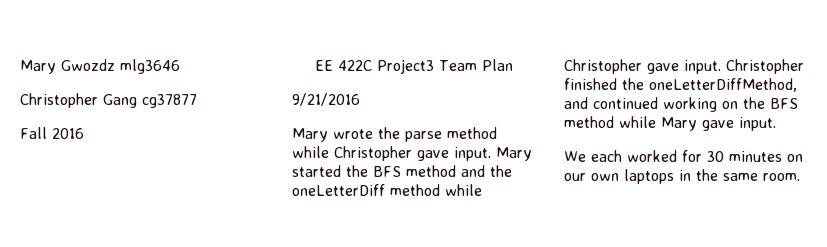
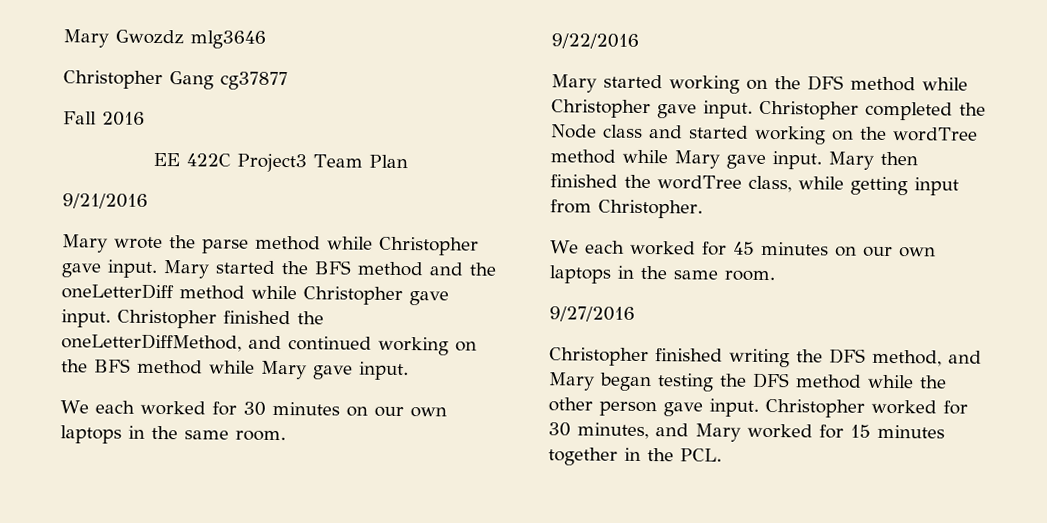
(800, 177) none -> [551,33,639,49] [551,74,968,94] [551,99,986,121] [551,124,978,145] [550,149,918,170] [550,174,959,196] [550,199,703,219] [550,240,936,258] [549,265,775,284] [549,306,635,322] [549,347,982,368] [548,372,947,392] [548,397,968,418] [548,422,945,442] [548,447,722,466] // 9/22/2016 // Mary started working on the DFS method while Christopher gave input. Christopher completed the Node class and started working on the wordTree method while Mary gave input. Mary then finished the wordTree class, while getting input from Christopher. // We each worked for 45 minutes on our own laptops in the same room. // 9/27/2016 // Christopher finished writing the DFS method, and Mary began testing the DFS method while the other person gave input. Christopher worked for 30 minutes, and Mary worked for 15 minutes together in the PCL.

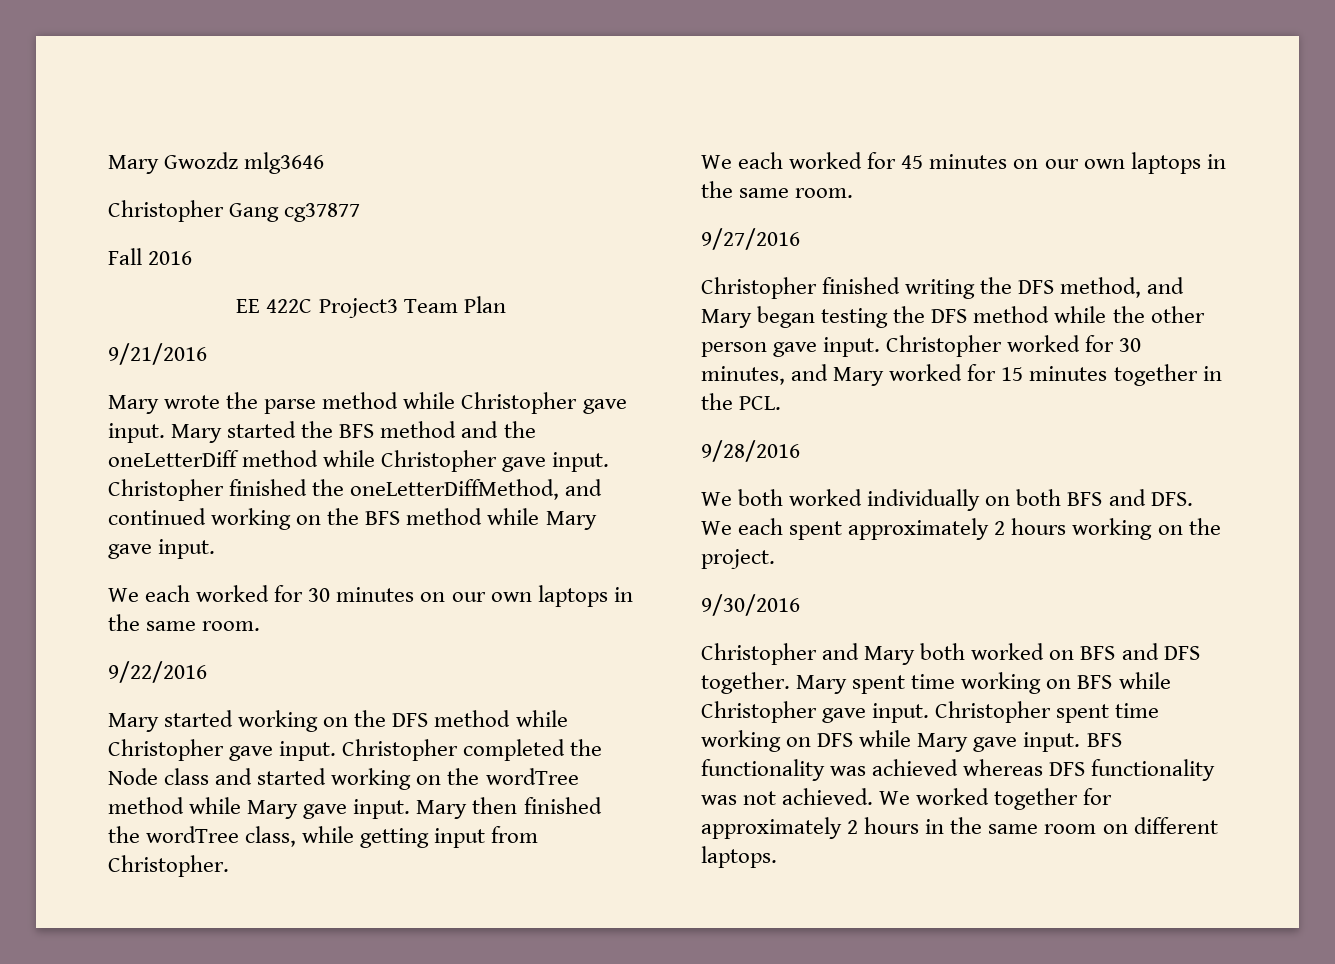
(722, 455) none -> [701,440,800,462] [701,489,1193,511] [701,518,1221,540] [701,549,775,569] [701,594,800,616] [701,643,1200,665] [701,672,1171,694] [701,701,1160,723] [701,730,1122,752] [701,759,1216,781] [701,788,1113,810] [701,817,1218,839] [701,846,777,868] // 9/28/2016 // We both worked individually on both BFS and DFS. We each spent approximately 2 hours working on the project. // 9/30/2016 // Christopher and Mary both worked on BFS and DFS together. Mary spent time working on BFS while Christopher gave input. Christopher spent time working on DFS while Mary gave input. BFS functionality was achieved whereas DFS functionality was not achieved. We worked together for approximately 2 hours in the same room on different laptops.

